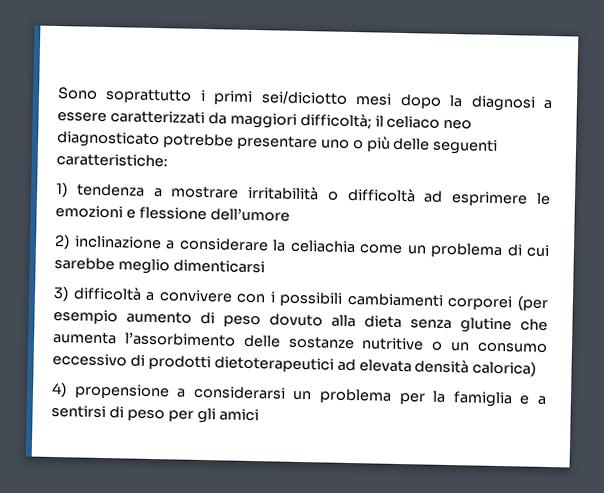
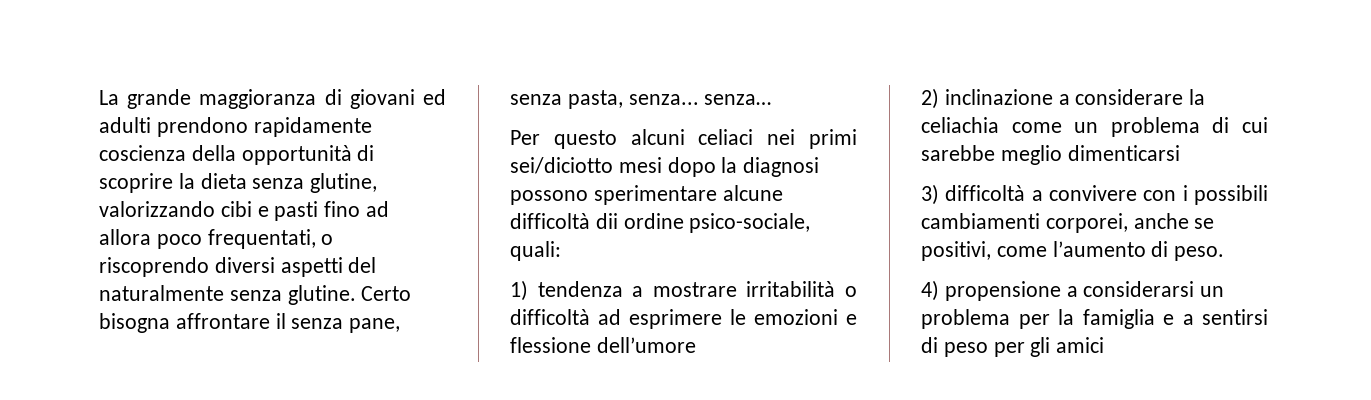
[57,87,206,104] Sono soprattutto i -> [99,89,446,109] [99,117,372,137] [99,145,375,165] [99,173,378,193] [99,201,390,221] [99,229,334,249] [99,257,377,277] [99,285,412,305] [99,313,401,333] [510,90,772,109] [510,129,796,149] La grande maggioranza di giovani ed adulti prendono rapidamente coscienza della opportunità di scoprire la dieta senza glutine, valorizzando cibi e pasti fino ad allora poco frequentati, o riscoprendo diversi aspetti del naturalmente senza glutine. Certo bisogna affrontare il senza pane, senza pasta, senza... senza… // Per questo alcuni celiaci nei
[543,99,554,110] [57,110,473,130] [56,131,499,155] [56,153,168,168] a essere caratterizzati da maggiori difficoltà; il celiaco neo diagnosticato potrebbe presentare uno o più delle seguenti caratteristiche: -> [510,185,783,205] [510,213,811,233] [510,241,561,261] possono sperimentare alcune difficoltà dii ordine psico-sociale, quali:
[447,294,549,311] [53,308,548,334] [52,330,548,353] [52,352,537,377] corporei (per esempio aumento di peso dovuto alla dieta senza glutine che aumenta l’assorbimento delle sostanze nutritive o un consumo eccessivo di prodotti dietoterapeutici ad elevata densità calorica) -> [1045,213,1215,233] [921,241,1225,261] corporei, anche se positivi, come l’aumento di peso.

